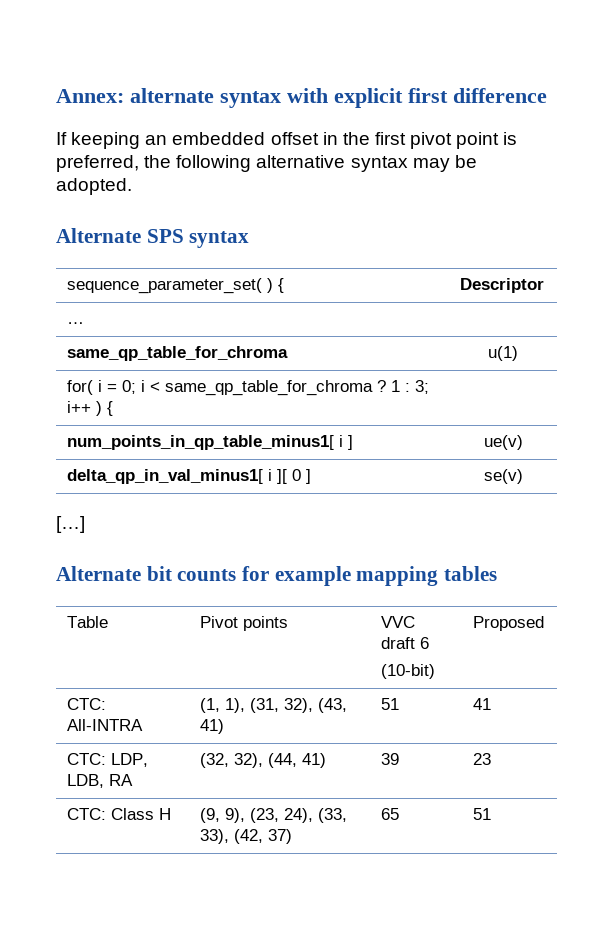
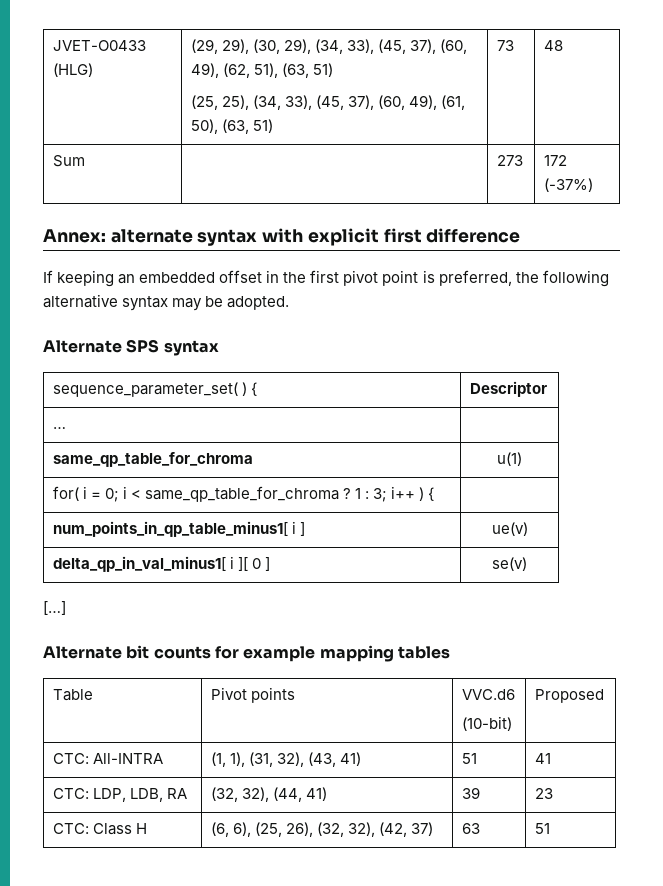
(56, 96) none -> [52,40,146,51] [52,63,93,77] [190,39,468,54] [190,63,333,78] [190,95,466,110] [190,119,273,134] [496,40,514,51] [543,40,563,51] [52,155,85,167] [496,155,523,166] [543,155,567,166] [543,178,593,192] JVET-O0433 (HLG) | (29, 29), (30, 29), (34, 33), (45, 37), (60, 49), (62, 51), (63, 51) // (25, 25), (34, 33), (45, 37), (60, 49), (61, 50), (63, 51) | 73 | 48 // Sum | | 273 | 172 (-37%) //
[380,616,415,628] [380,637,429,649] VVC draft 6 -> [461,689,515,700] VVC.d6
[199,808,347,823] [199,829,229,844] (9, 9), (23, 24), (33, 33), -> [210,822,375,837] (6, 6), (25, 26), (32, 32),
[380,808,399,820] 65 -> [461,823,480,834] 63

